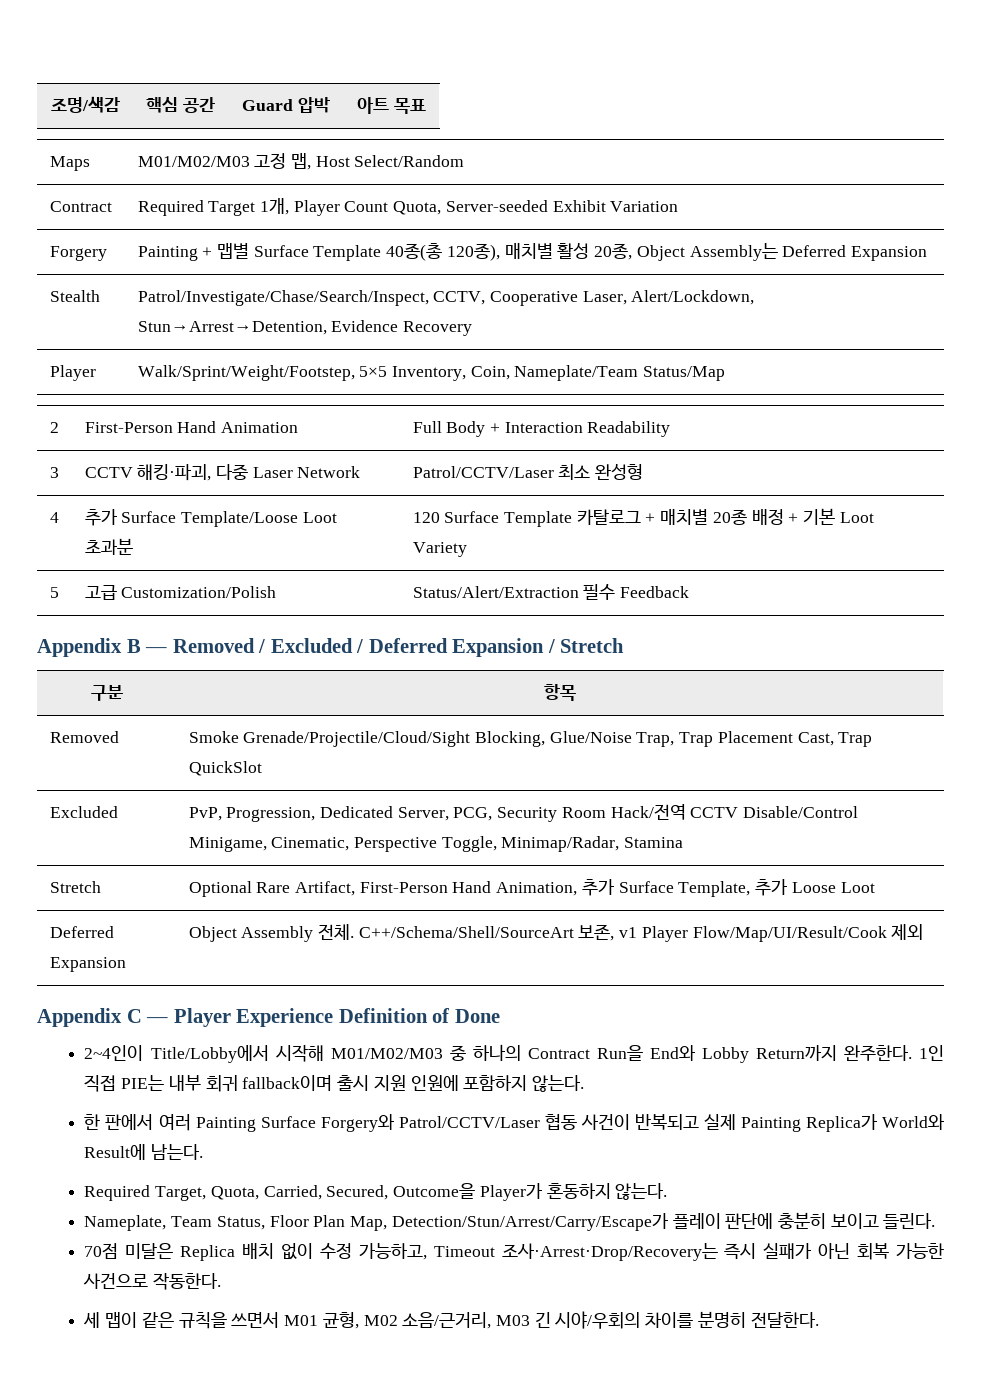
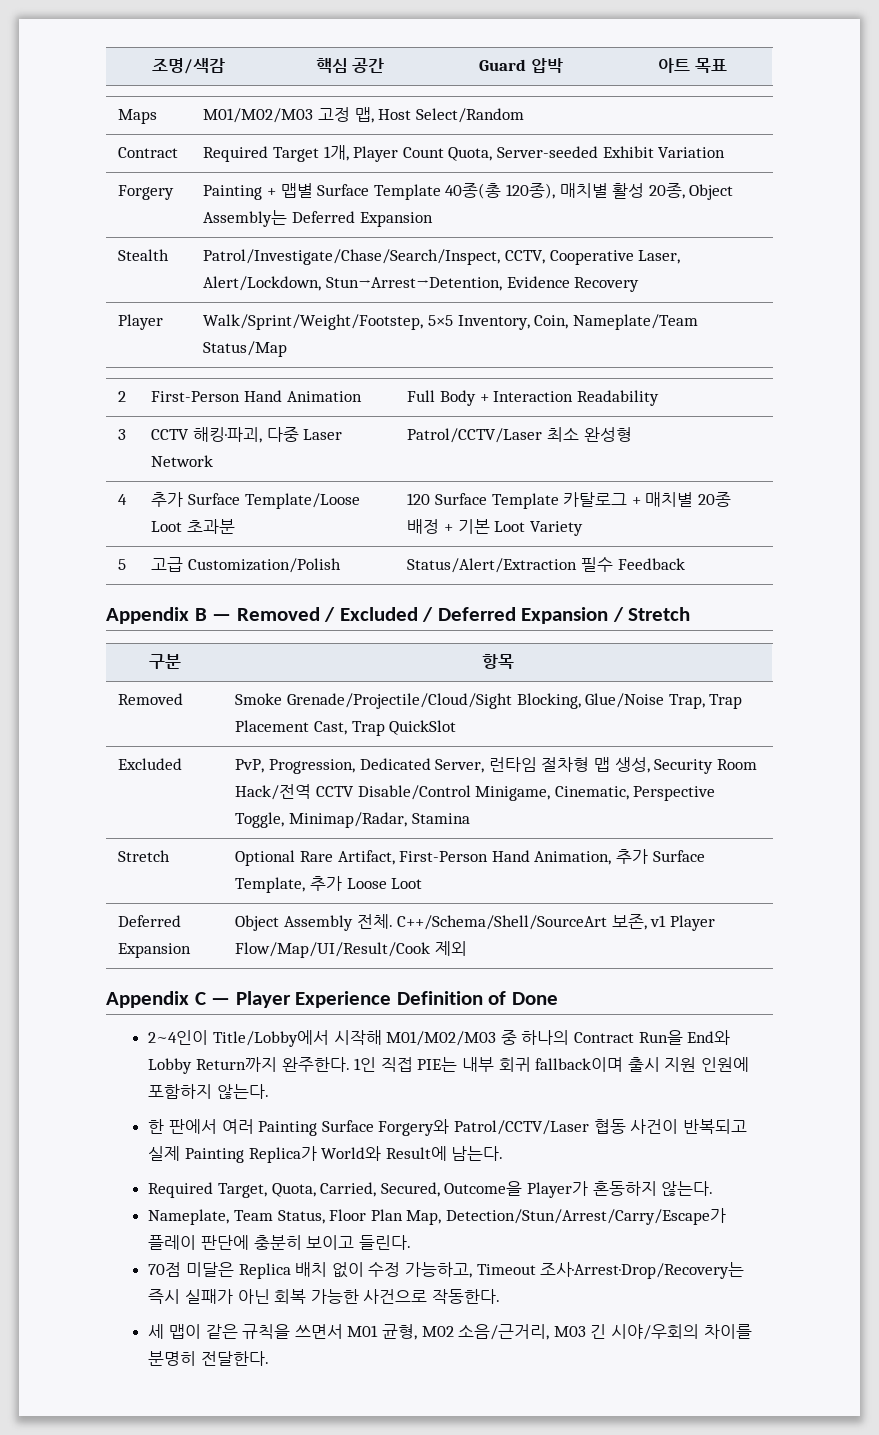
[453,807,493,821] PCG, -> [488,757,650,773] 런타임 절차형 맵 생성,

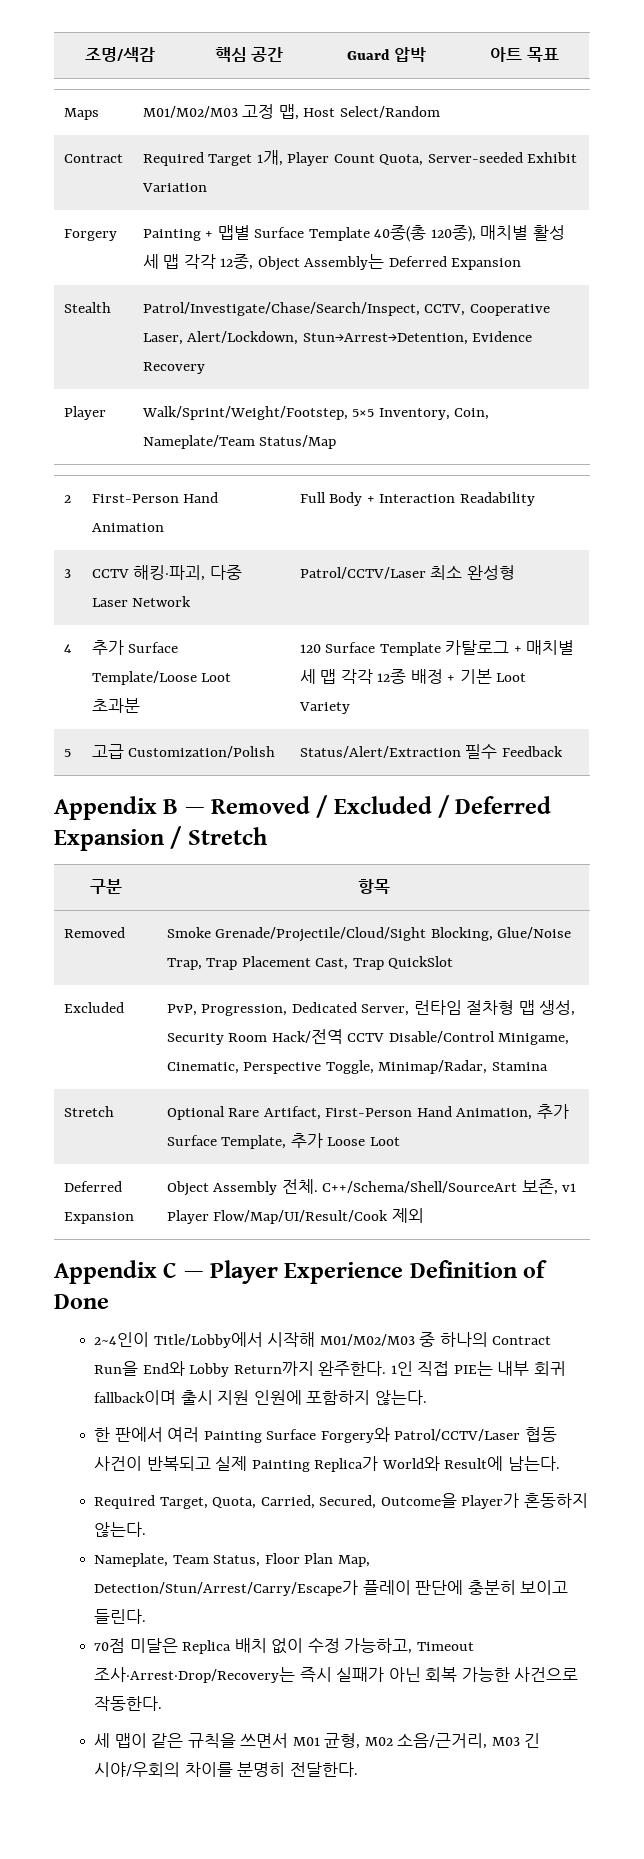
[648,183,685,199] 20종, -> [142,254,254,270] 세 맵 각각 12종,
[697,492,731,507] 20종 -> [299,669,407,684] 세 맵 각각 12종

